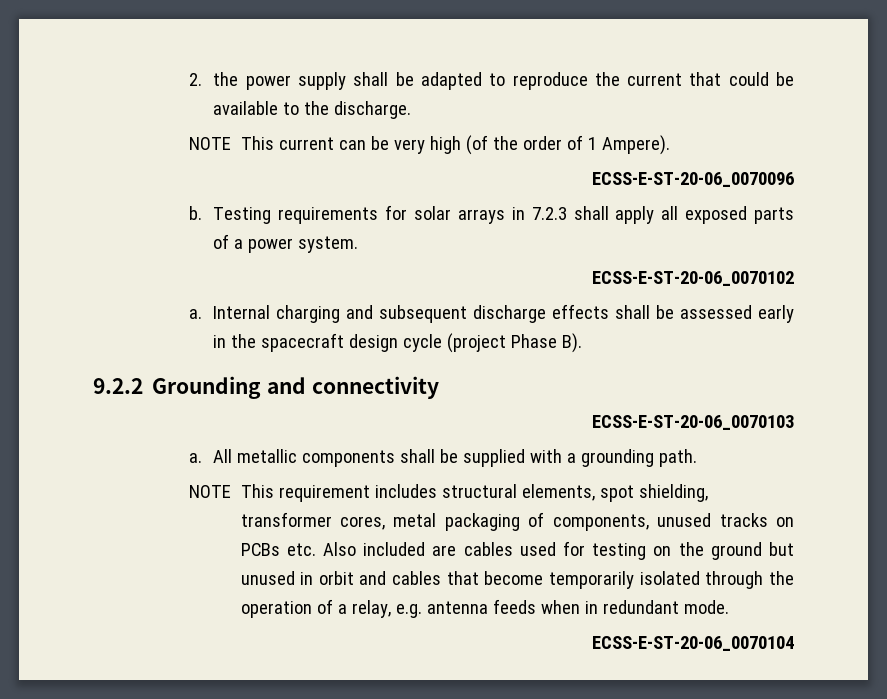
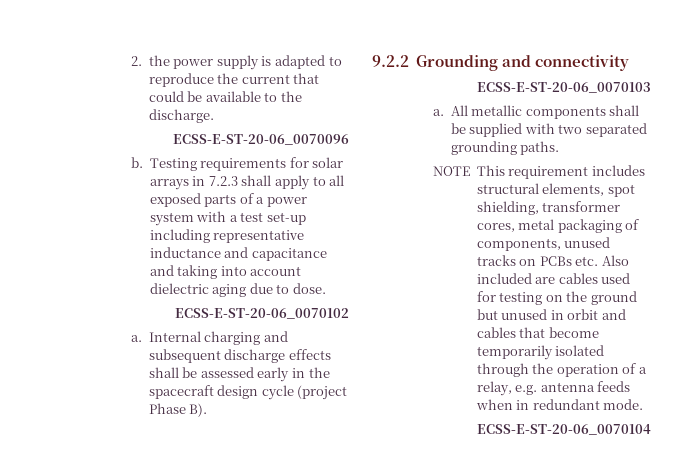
[353,72,414,86] shall be -> [261,56,272,66] is
[189,135,670,155] // NOTE This current can be very high (of the order of 1 Ampere). -> (214, 116) none
(655, 215) none -> [312,176,326,186] to
[298,236,359,253] system. -> [149,211,306,226] [149,229,305,243] [149,247,327,261] [149,265,302,279] [149,283,326,297] system with a test set-up including representative inductance and capacitance and taking into account dielectric aging due to dose.
[567,449,698,467] a grounding path. -> [558,123,647,137] [450,141,560,155] two separated grounding paths.

